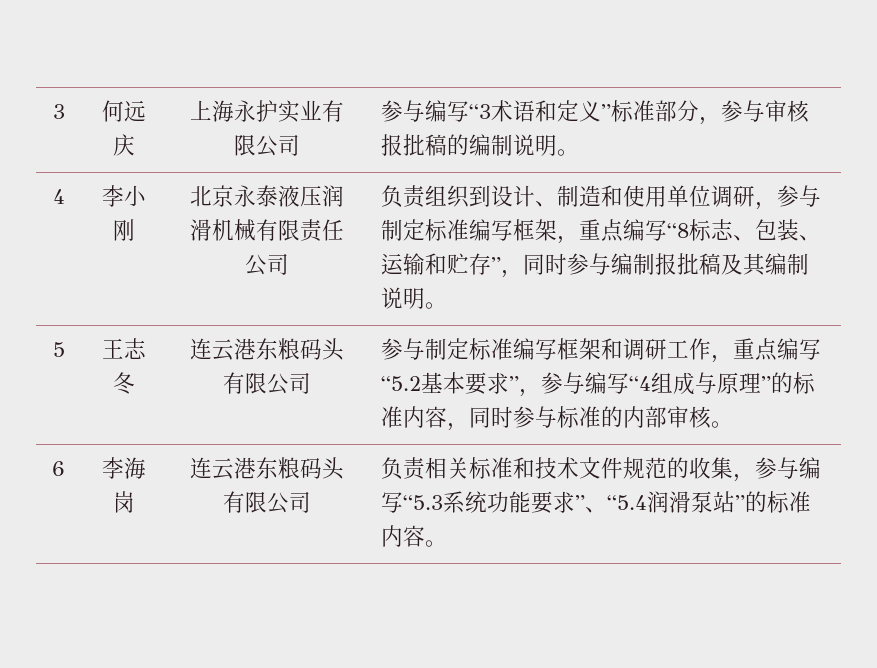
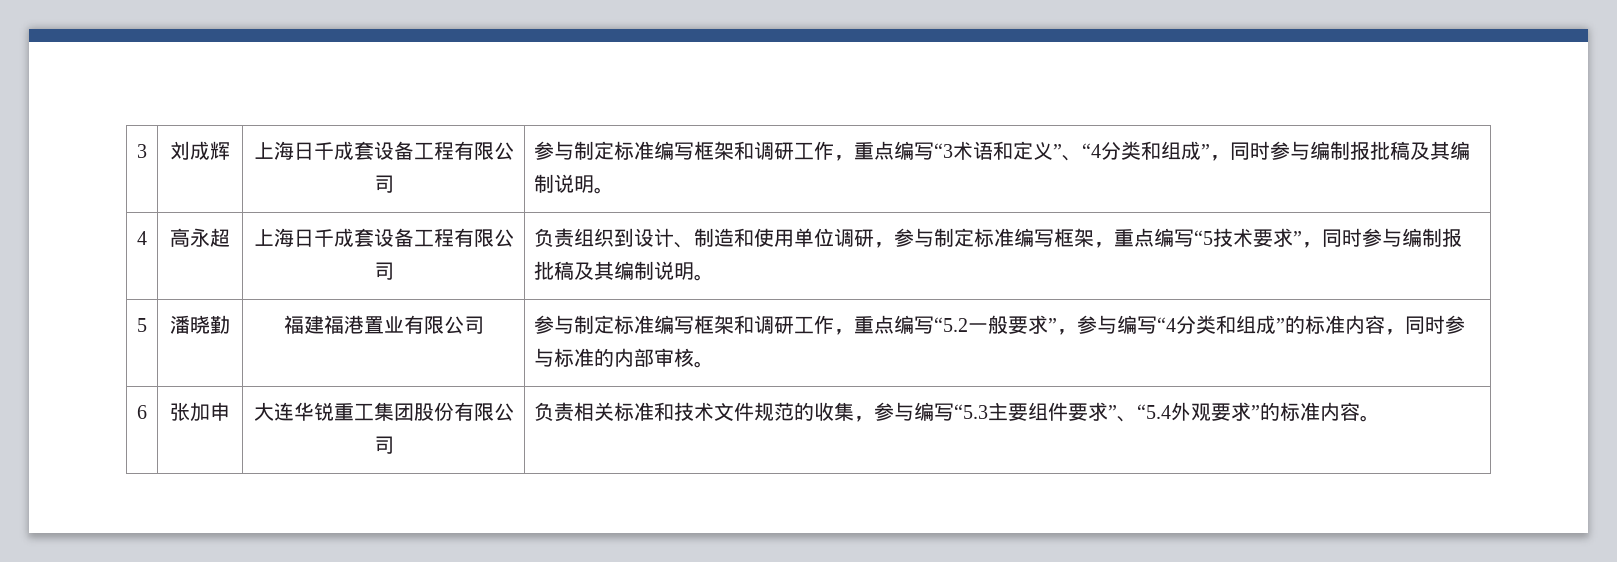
[102,100,146,122] [113,134,135,156] [190,100,344,123] [234,134,300,157] [381,100,426,122] 何远庆 | 上海永护实业有限公司 | 参与 -> [170,141,230,160] [253,141,514,160] [373,175,394,193] [534,141,895,161] 刘成辉 | 上海日千成套设备工程有限公司 | 参与制定标准编写框架和调研工作，重点
[611,100,810,125] [381,134,580,156] [52,189,65,204] [102,185,146,207] [113,219,135,241] [190,185,344,207] [190,219,344,242] 标准部分，参与审核报批稿的编制说明。 // 4 | 李小刚 | 北京永泰液压润滑机械有限责任 -> [1062,141,1471,161] [534,174,615,194] [137,231,147,245] [170,228,230,247] [253,228,494,247] 、“4分类和组成”，同时参与编制报批稿及其编制说明。 // 4 | 高永超 | 上海日千成套设备工程有限
[667,219,822,241] [381,253,492,275] “8标志、包装、运输和贮存 -> [1194,228,1294,247] “5技术要求
[102,338,147,359] [113,372,135,394] [190,338,344,361] 王志冬 | 连云港东粮码头 -> [170,315,230,334] [283,315,404,334] 潘晓勤 | 福建福港置业
[421,372,466,394] 基本 -> [968,315,1009,334] 一般
[651,372,762,395] 组成与原理 -> [1176,315,1277,334] 分类和组成
[102,457,146,479] [113,491,135,513] [190,457,344,480] 李海岗 | 连云港东粮码头 -> [170,402,230,422] [253,402,454,421] 张加申 | 大连华锐重工集团股份
[443,491,532,513] 系统功能 -> [988,402,1069,421] 主要组件
[647,491,736,513] 润滑泵站 -> [1171,402,1252,421] 外观要求

